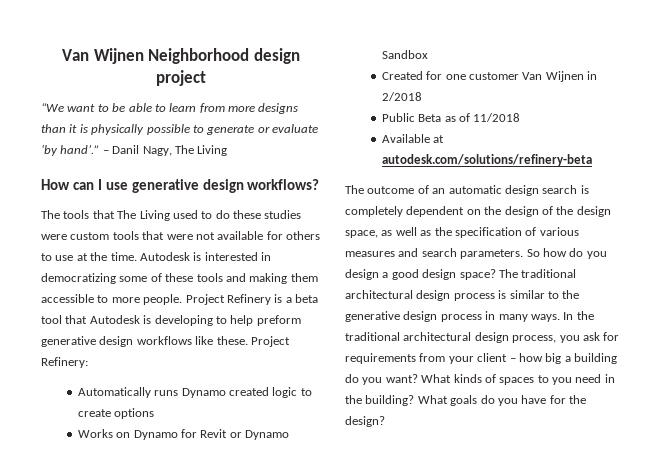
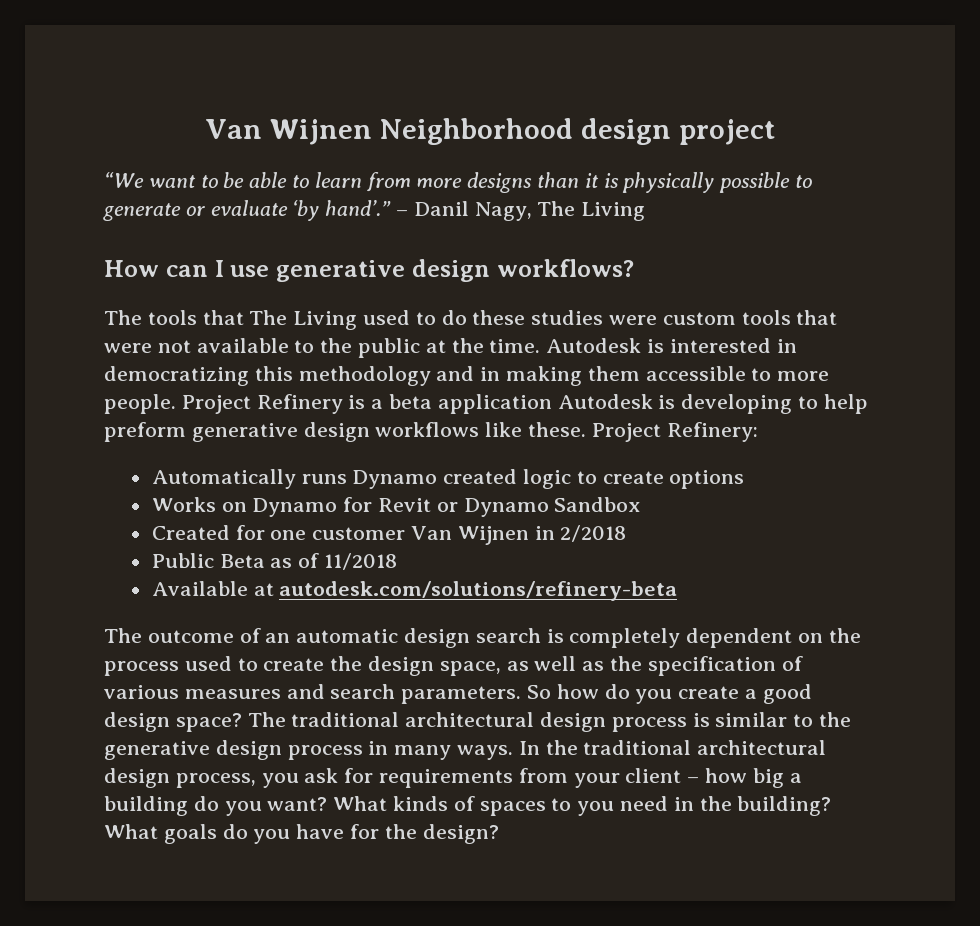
[266,231,320,240] [41,253,74,261] for others to use -> [294,338,421,358] to the public
[119,273,246,282] some of these tools and -> [254,366,501,386] this methodology and in
[41,315,88,324] tool that -> [437,394,552,414] application
[504,206,553,217] design of -> [104,656,325,676] process used to create
[345,269,379,280] design -> [678,686,740,699] create

